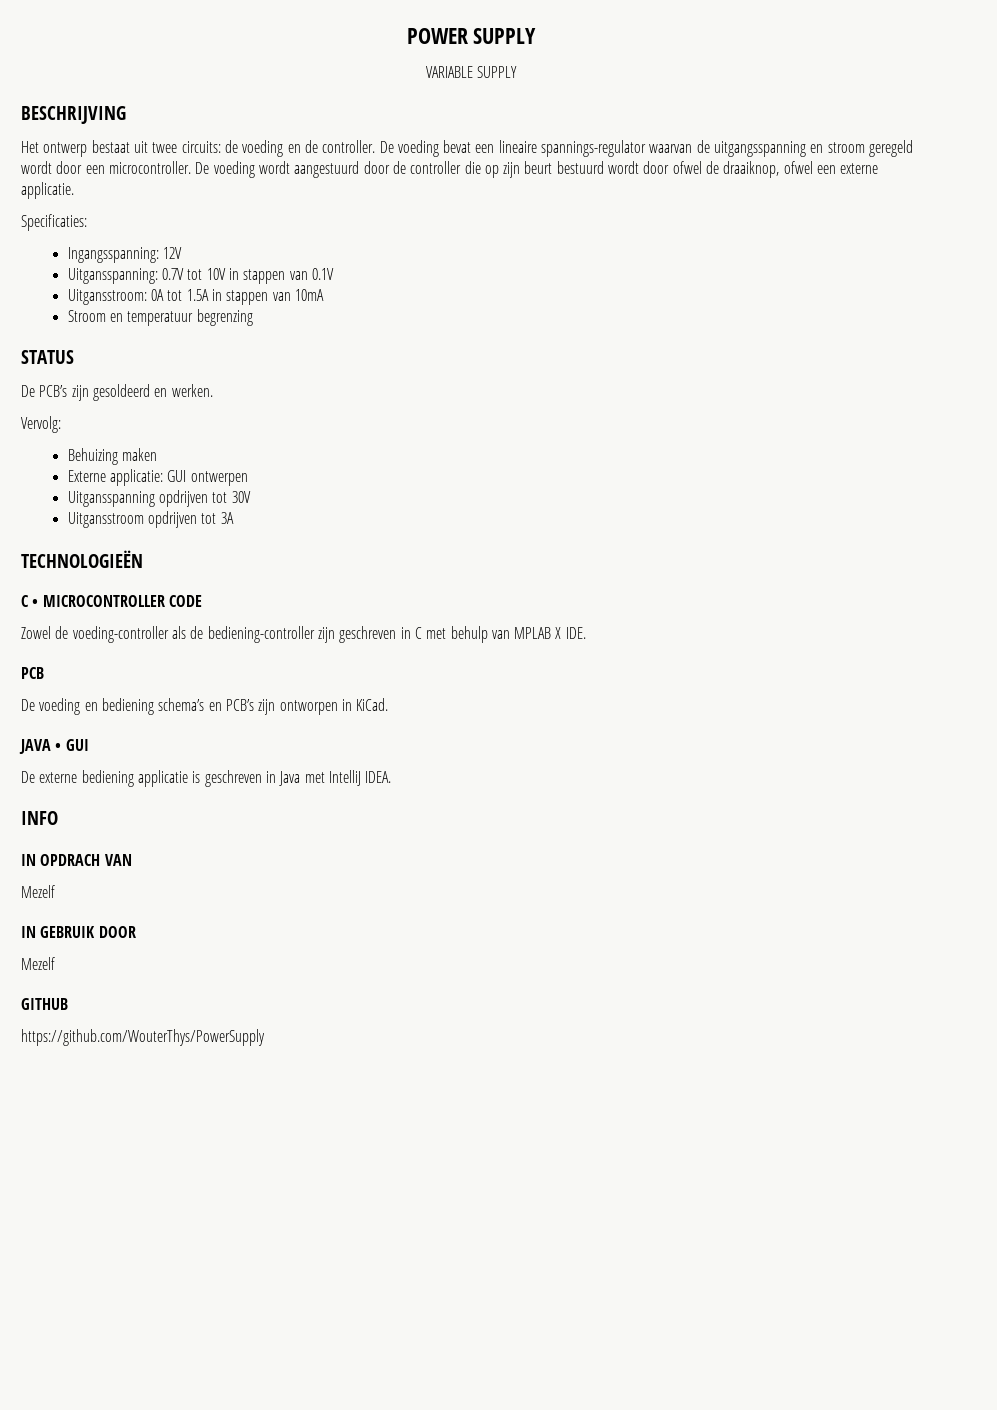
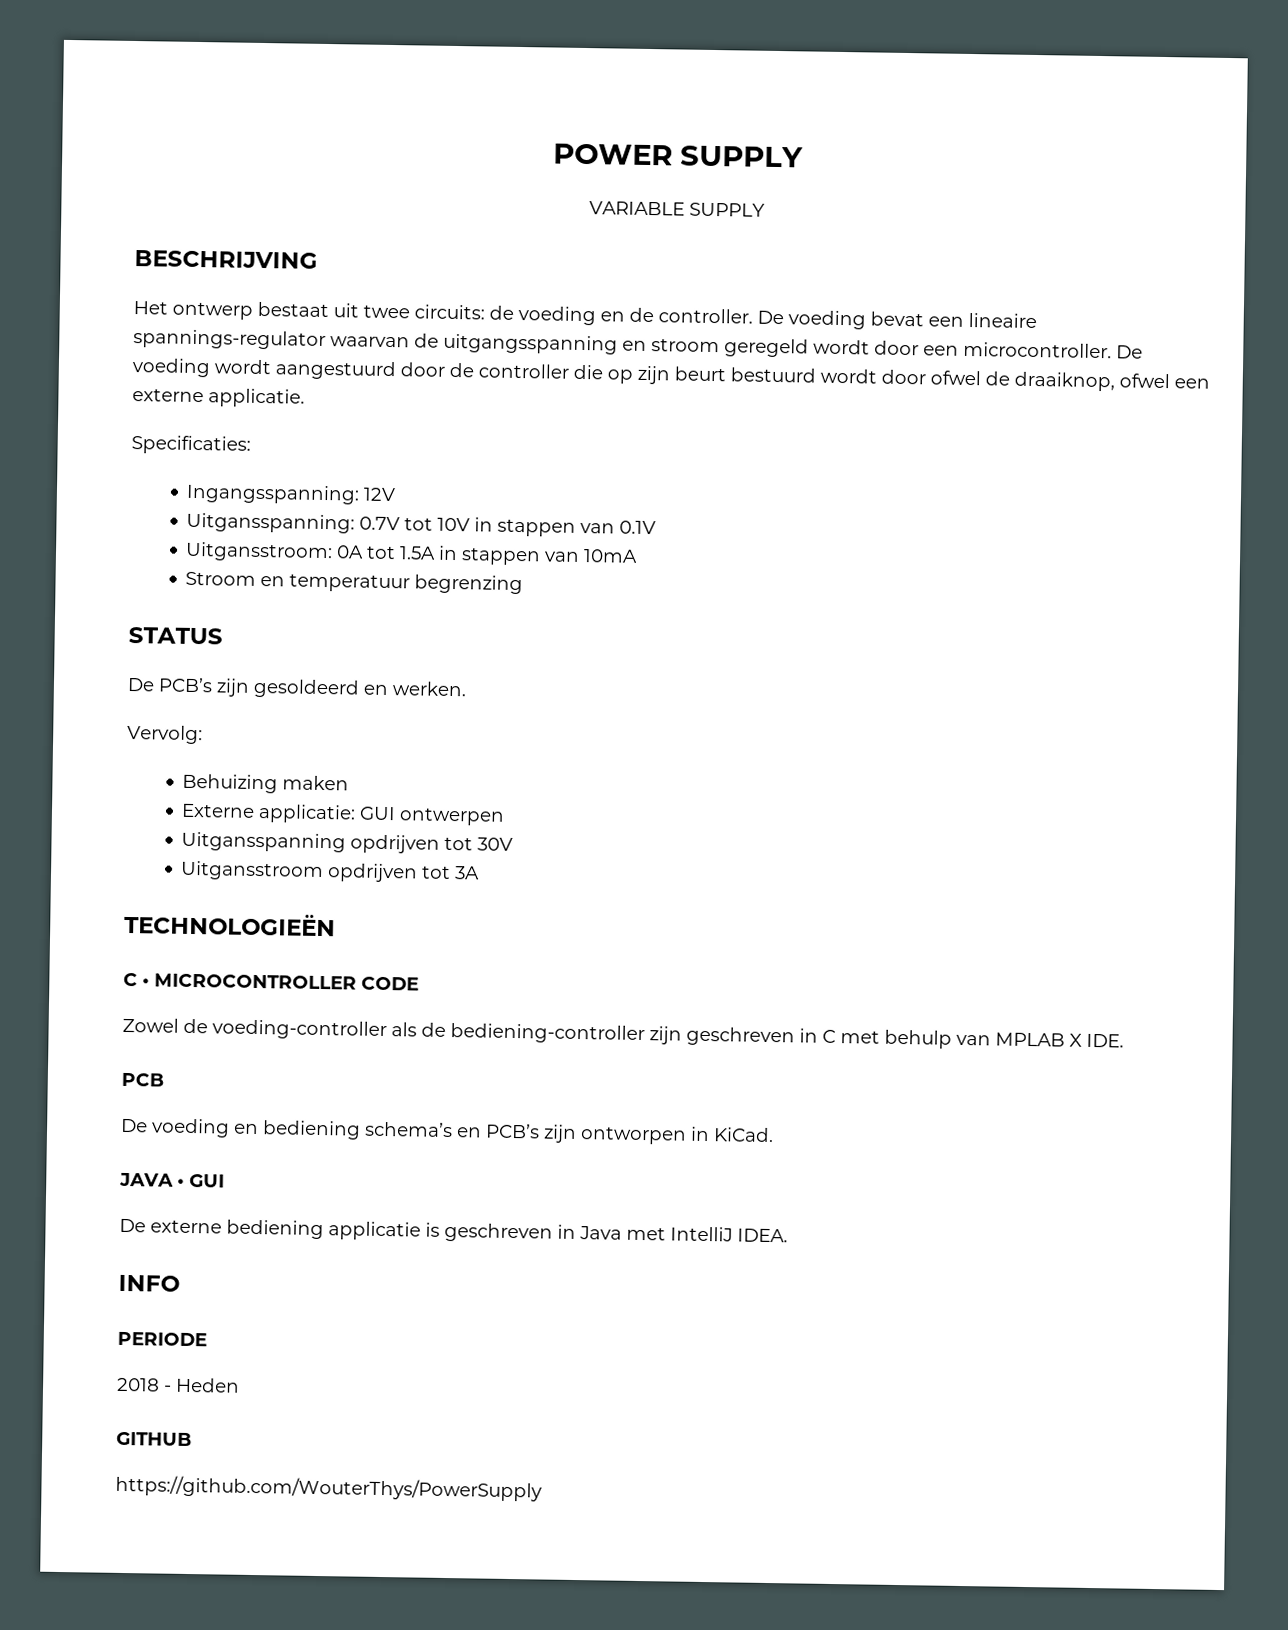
[21,854,132,866] [21,885,55,898] [21,926,136,938] [21,957,55,970] IN OPDRACH VAN // Mezelf // IN GEBRUIK DOOR // Mezelf -> [117,1331,207,1347] [116,1377,240,1393] PERIODE // 2018 - Heden

